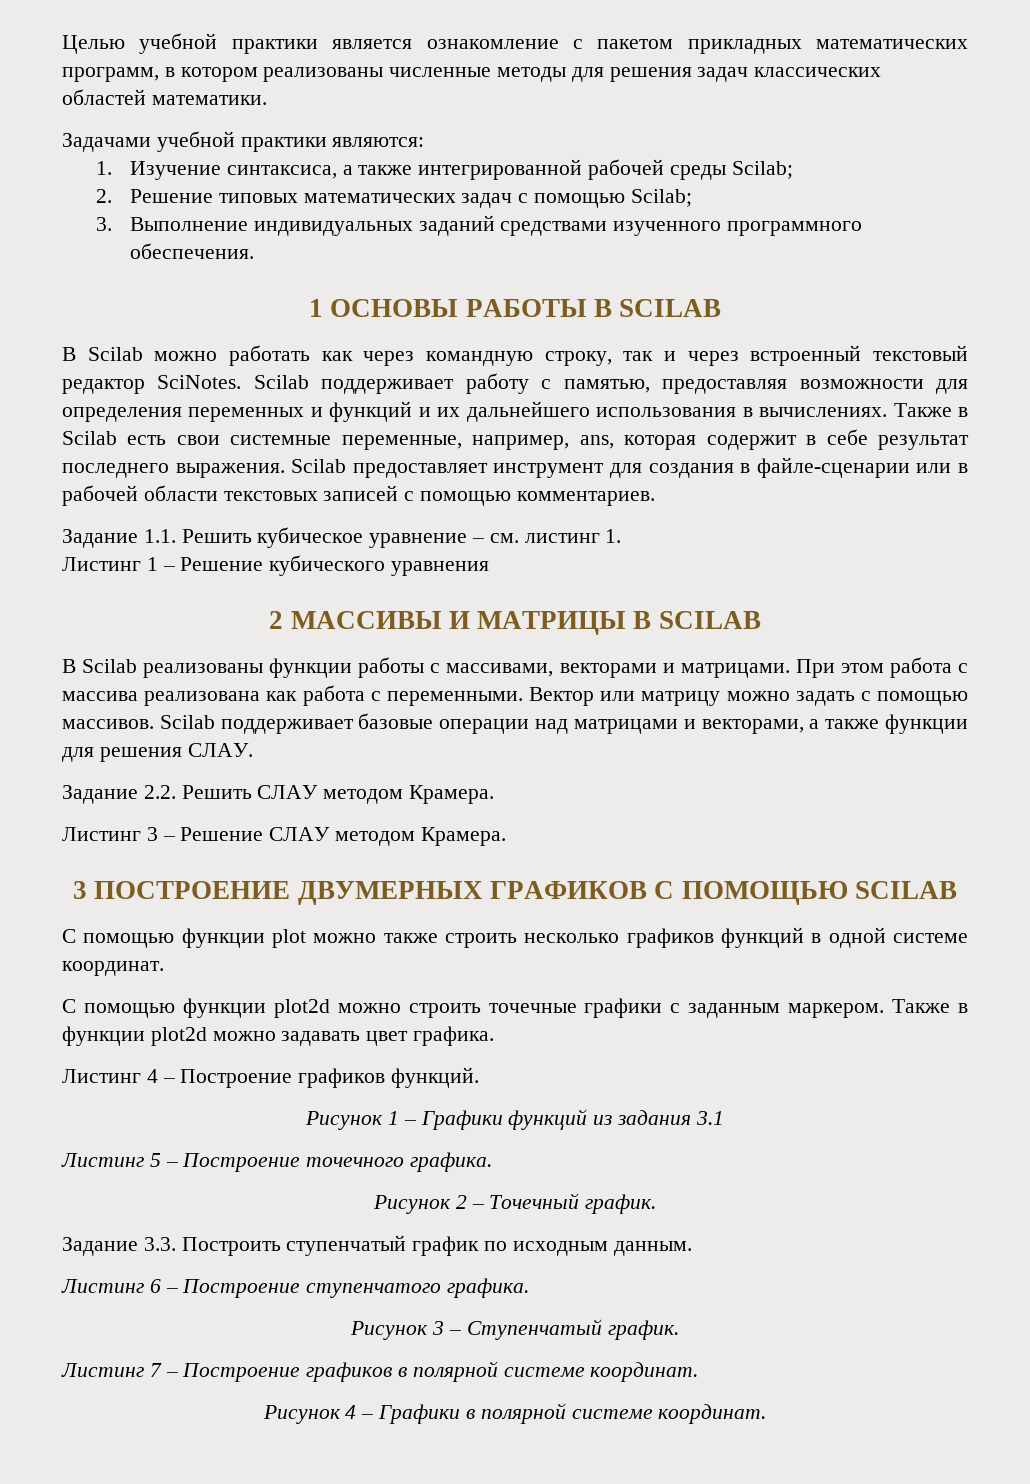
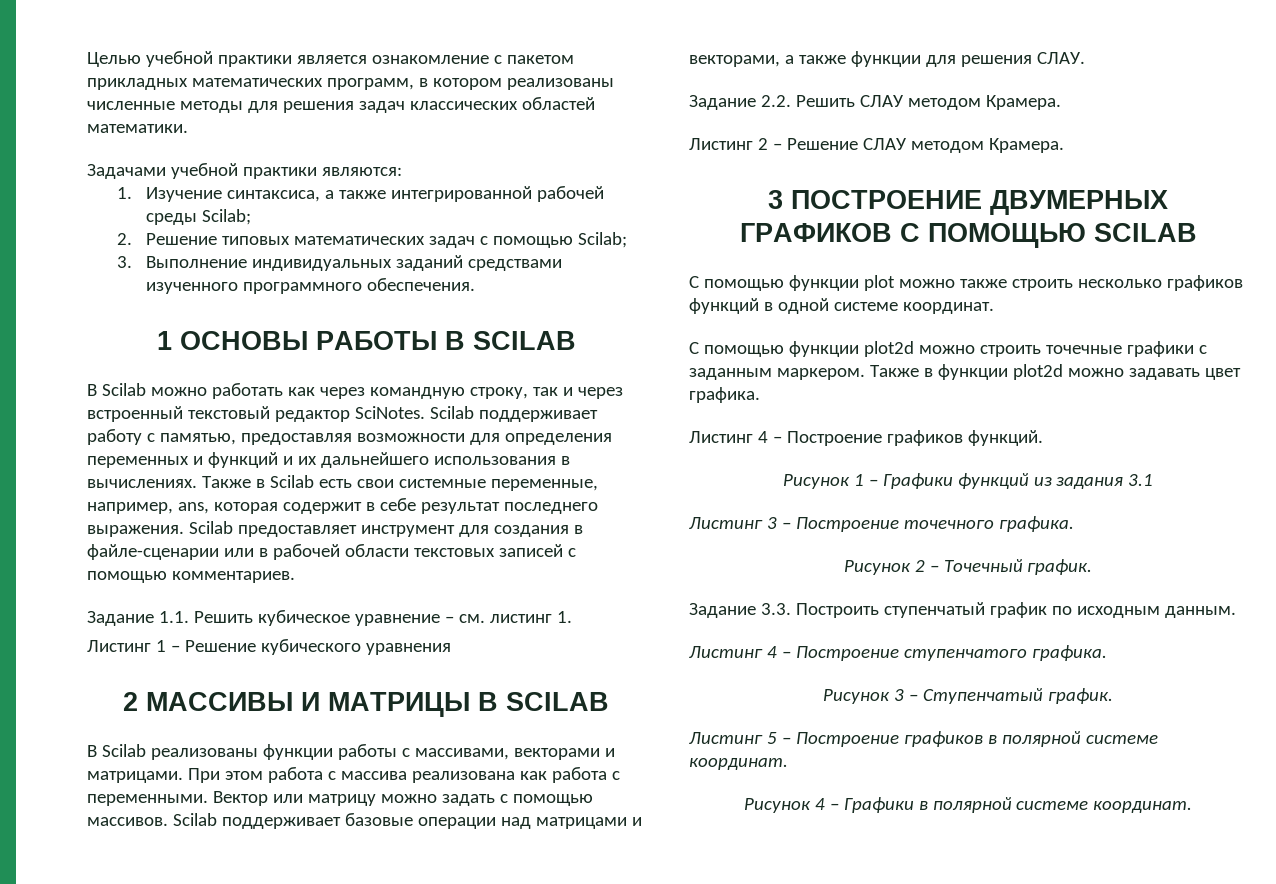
[146,827,158,841] 3 -> [757,138,768,150] 2
[149,1153,161,1167] 5 -> [766,517,777,529] 3
[149,1279,161,1293] 6 -> [766,646,777,658] 4
[149,1363,162,1377] 7 -> [766,732,777,744] 5

